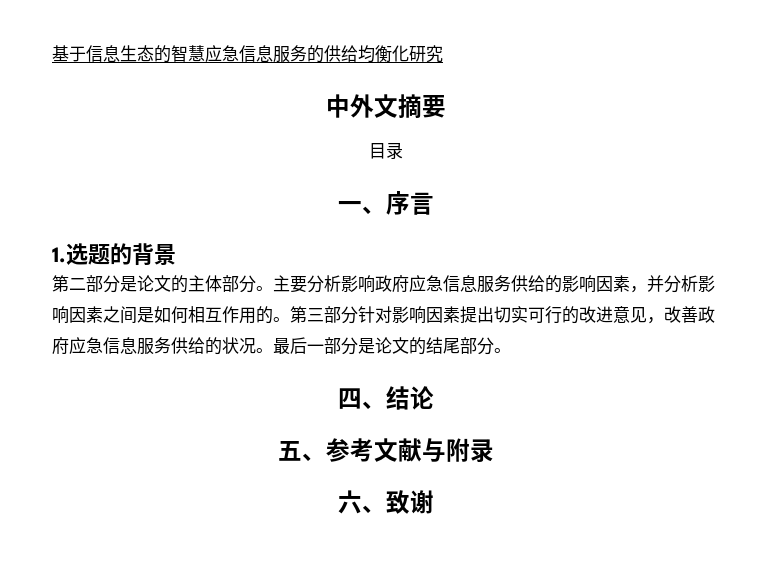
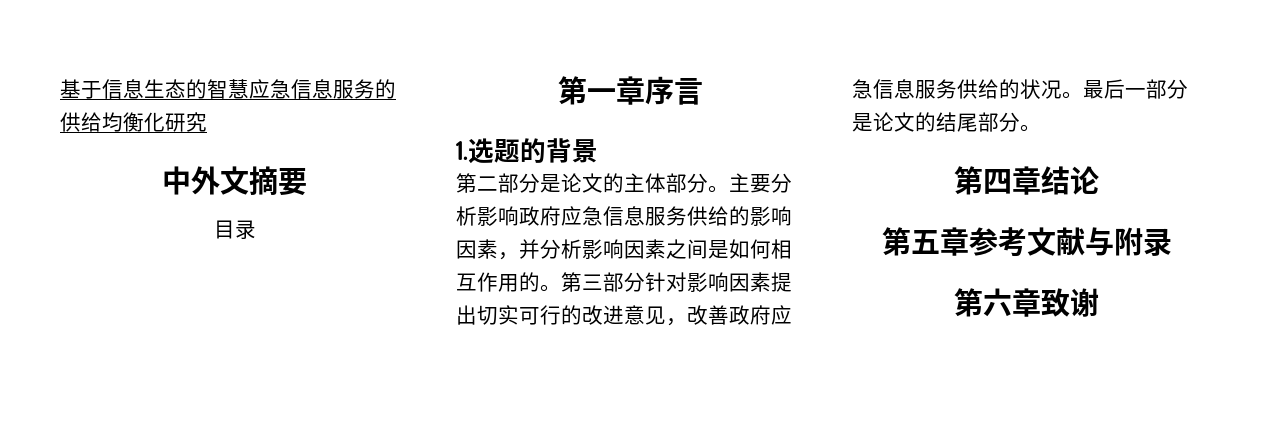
[338,201,386,214] 一、 -> [558,76,645,105] 第一章
[338,388,386,409] 四、 -> [954,166,1041,195] 第四章
[278,441,326,461] 五、 -> [881,227,969,256] 第五章
[338,490,386,514] 六、 -> [954,288,1041,317] 第六章

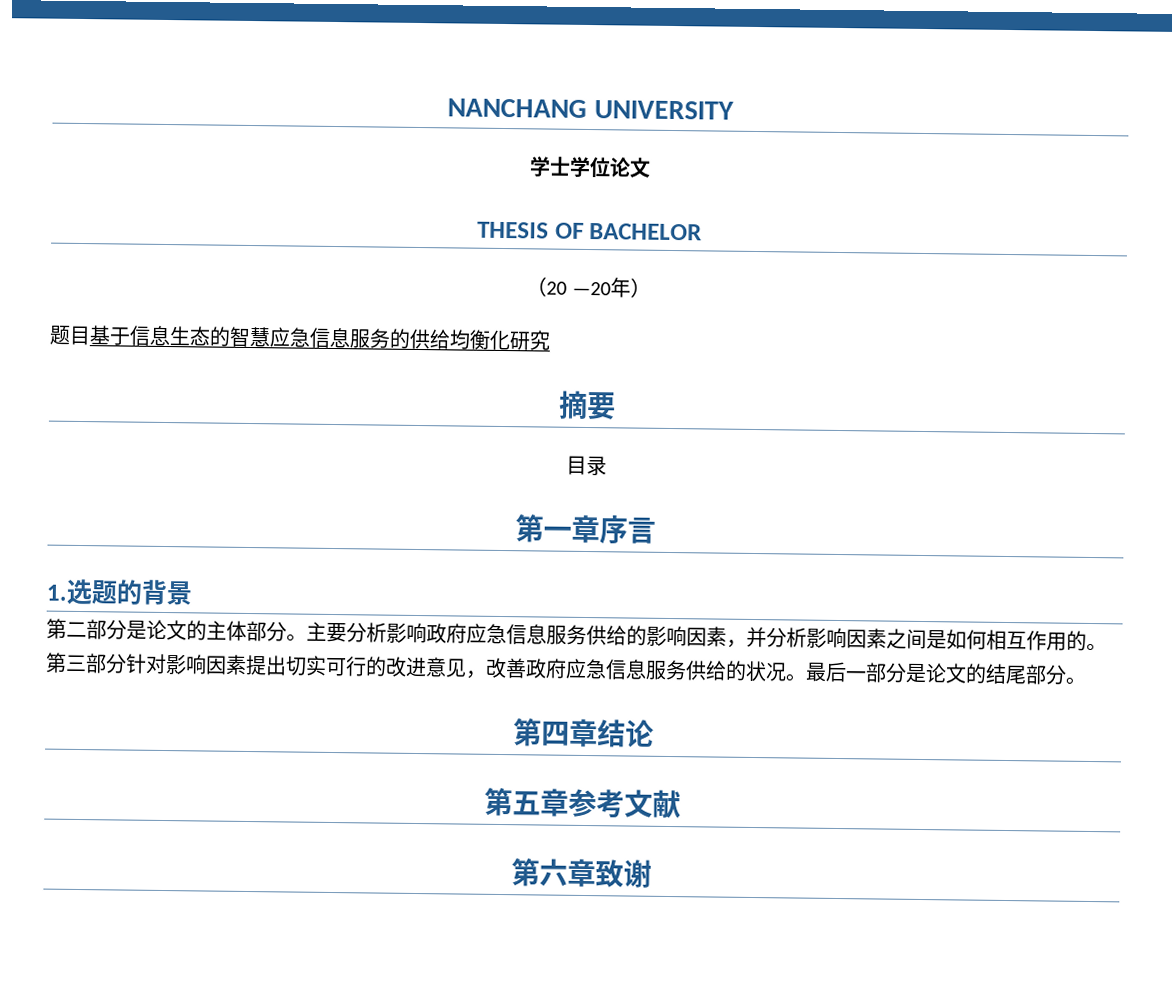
(60, 88) none -> [447,98,734,120] [529,156,651,178] [476,221,703,241] [526,276,651,298] [49,325,91,346] NANCHANG UNIVERSITY // 学士学位论文 // THESIS OF BACHELOR // （20 —20年） // 题目
[162,166,249,195] 中外文 -> (551, 340) none
[1084,227,1172,256] 与附录 -> (681, 804) none

